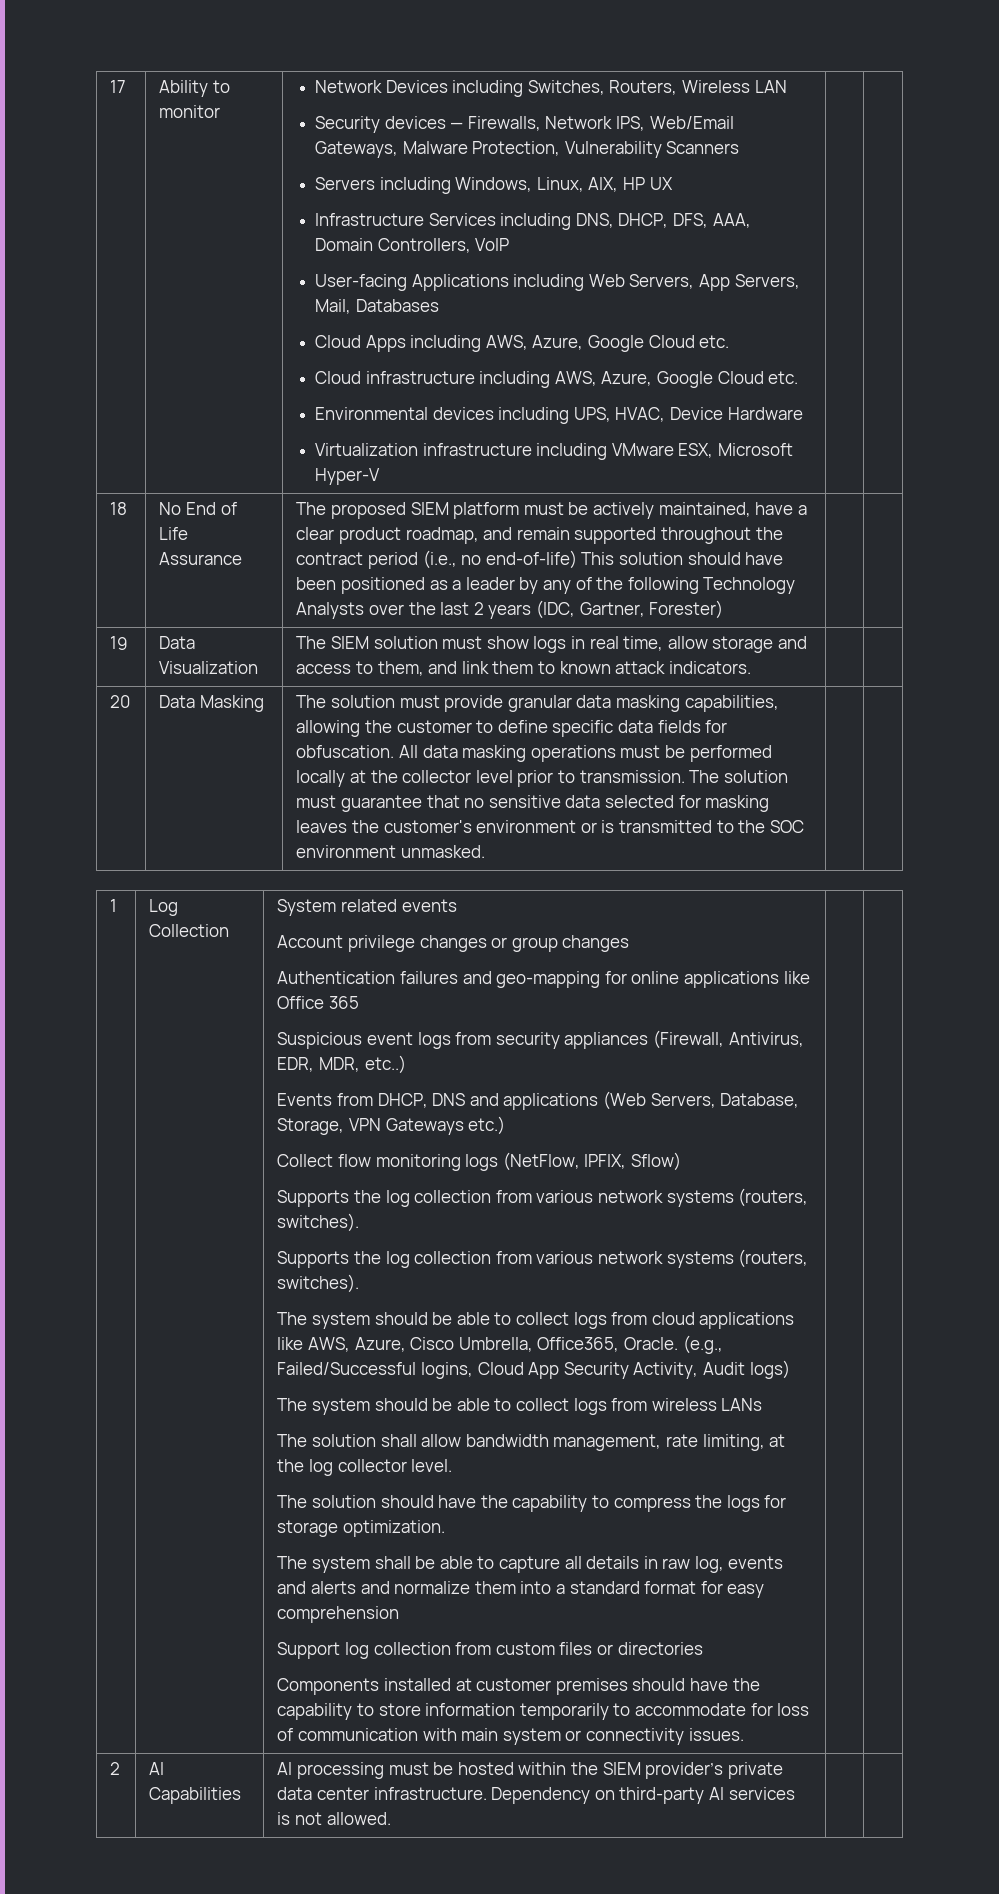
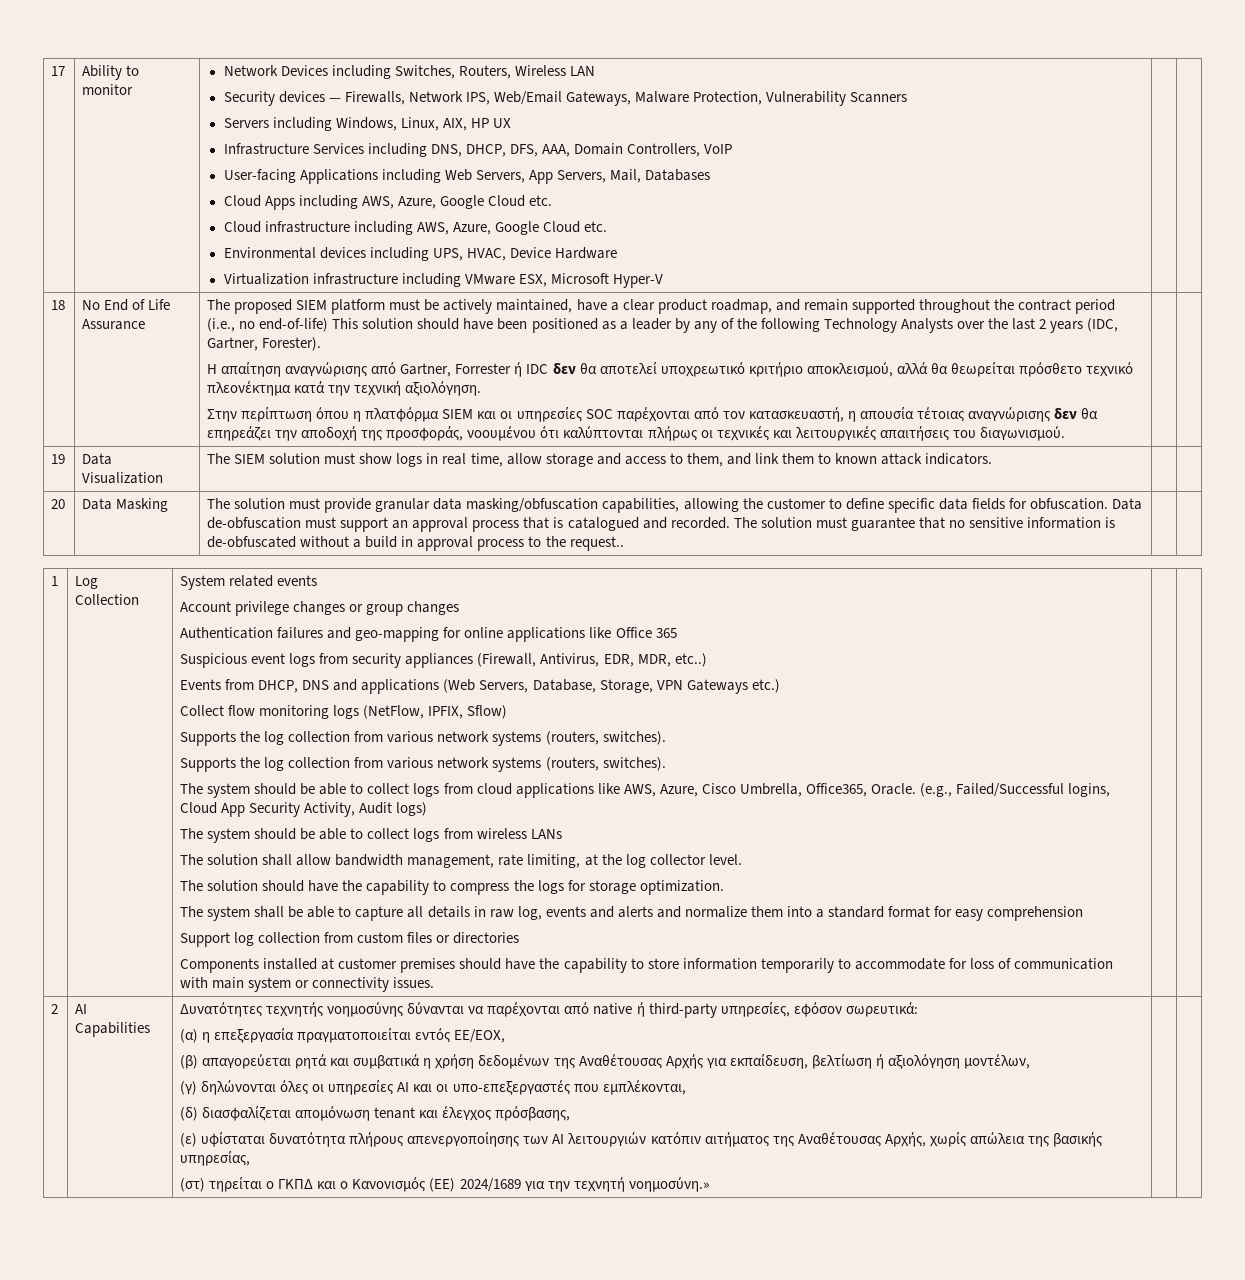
[649,600,724,619] Forester) -> [262,337,322,351] [207,362,1134,377] [207,381,482,396] [207,407,1099,422] [207,426,1065,441] Forester). // Η απαίτηση αναγνώρισης από Gartner, Forrester ή IDC δεν θα αποτελεί υποχρεωτικό κριτήριο αποκλεισμού, αλλά θα θεωρείται πρόσθετο τεχνικό πλεονέκτημα κατά την τεχνική αξιολόγηση. // Στην περίπτωση όπου η πλατφόρμα SIEM και οι υπηρεσίες SOC παρέχονται από τον κατασκευαστή, η απουσία τέτοιας αναγνώρισης δεν θα επηρεάζει την αποδοχή της προσφοράς, νοουμένου ότι καλύπτονται πλήρως οι τεχνικές και λειτουργικές απαιτήσεις του διαγωνισμού.
[615,695,680,712] masking -> [466,498,599,512] masking/obfuscation
[398,745,772,762] [296,770,685,787] All data masking operations must be performed locally at the collector level prior to transmission. -> [1112,498,1143,510] [207,517,730,532] Data de-obfuscation must support an approval process that is catalogued and recorded.
[565,795,770,812] [296,820,804,833] [296,845,485,858] data selected for masking leaves the customer's environment or is transmitted to the SOC environment unmasked. -> [1027,517,1116,529] [207,536,624,551] information is de-obfuscated without a build in approval process to the request..
[277,1762,783,1779] [277,1787,795,1804] [277,1812,391,1825] AI processing must be hosted within the SIEM provider’s private data center infrastructure. Dependency on third-party AI services is not allowed. -> [180,1002,918,1018] [180,1028,506,1043] [180,1054,1030,1069] [180,1080,686,1095] [180,1106,571,1121] [180,1132,1103,1147] [180,1151,251,1166] [180,1177,709,1192] Δυνατότητες τεχνητής νοημοσύνης δύνανται να παρέχονται από native ή third-party υπηρεσίες, εφόσον σωρευτικά: // (α) η επεξεργασία πραγματοποιείται εντός ΕΕ/ΕΟΧ, // (β) απαγορεύεται ρητά και συμβατικά η χρήση δεδομένων της Αναθέτουσας Αρχής για εκπαίδευση, βελτίωση ή αξιολόγηση μοντέλων, // (γ) δηλώνονται όλες οι υπηρεσίες AI και οι υπο-επεξεργαστές που εμπλέκονται, // (δ) διασφαλίζεται απομόνωση tenant και έλεγχος πρόσβασης, // (ε) υφίσταται δυνατότητα πλήρους απενεργοποίησης των AI λειτουργιών κατόπιν αιτήματος της Αναθέτουσας Αρχής, χωρίς απώλεια της βασικής υπηρεσίας, // (στ) τηρείται ο ΓΚΠΔ και ο Κανονισμός (ΕΕ) 2024/1689 για την τεχνητή νοημοσύνη.»

